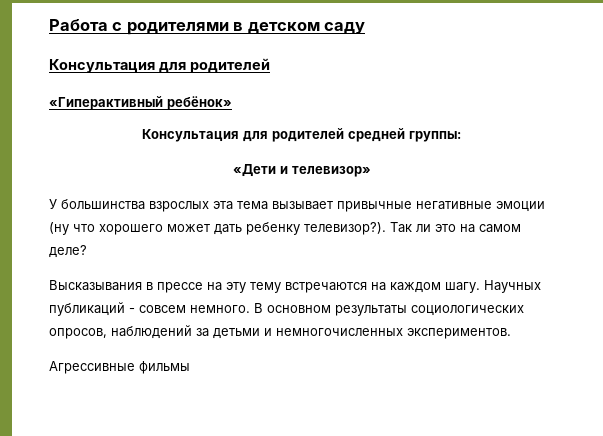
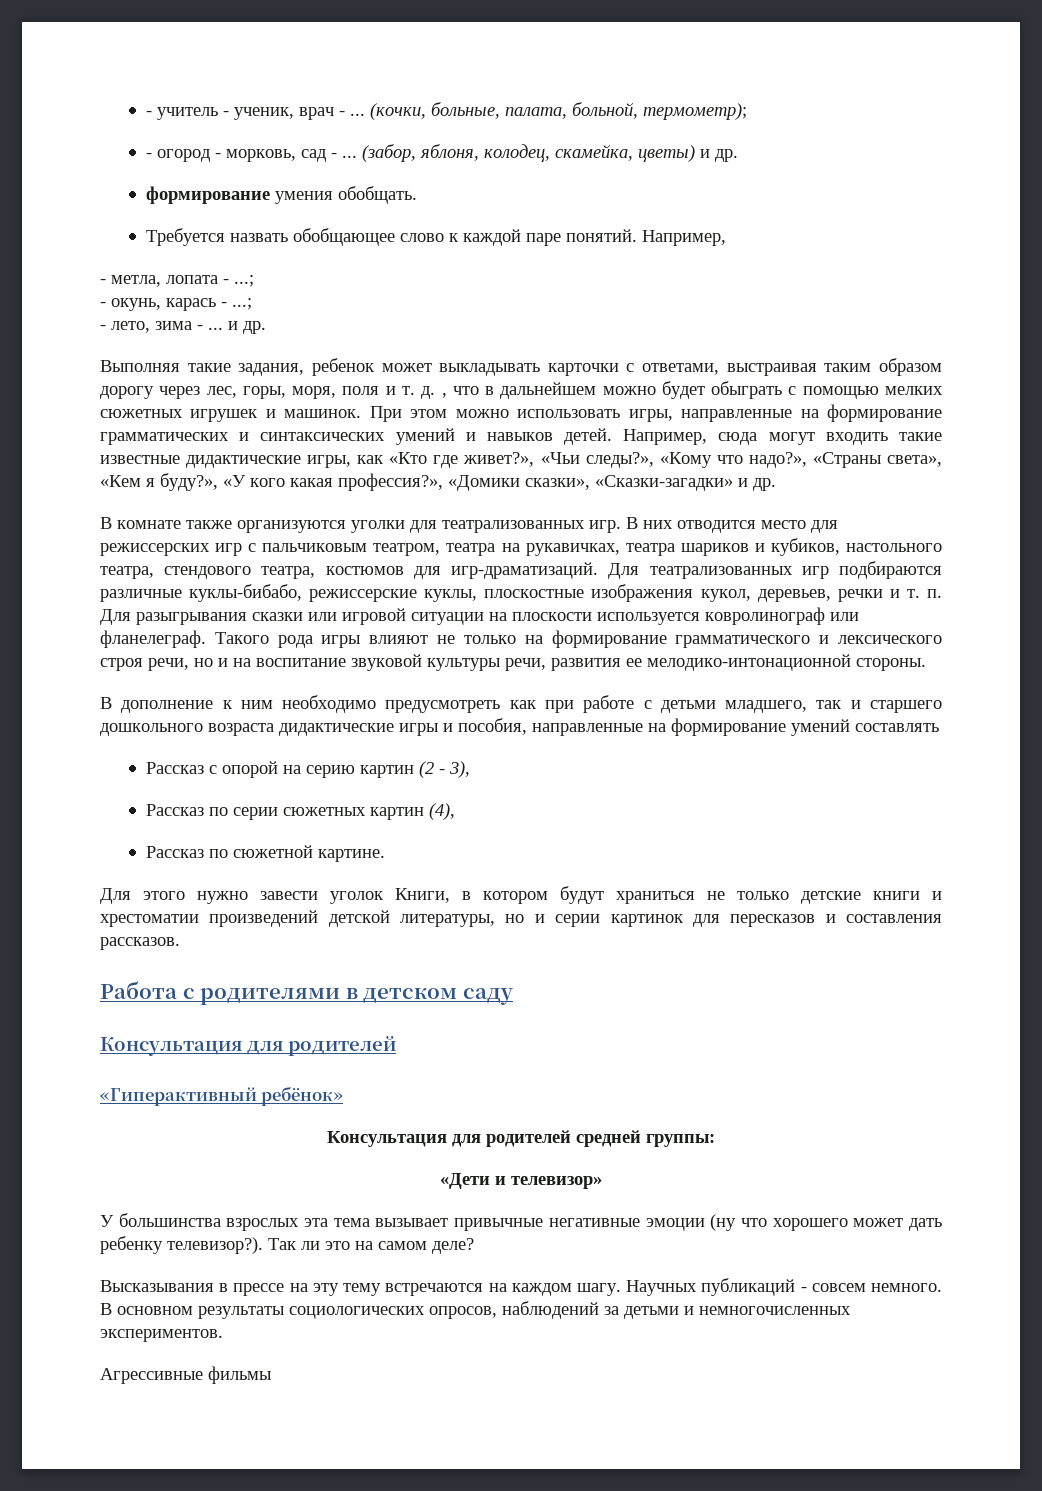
(49, 25) none -> [146,102,748,120] [146,144,739,162] [146,186,418,204] [146,228,727,246] [100,275,254,287] [100,298,252,311] [100,321,266,334] [100,358,942,376] [100,381,944,399] [100,404,943,422] [100,428,942,445] [100,452,943,468] [100,473,776,491] [100,517,838,533] [100,538,943,556] [100,561,942,579] [100,584,943,602] [100,607,859,625] [100,630,943,648] [100,654,926,671] [100,695,943,713] [100,718,939,736] [146,761,471,778] [146,803,456,820] [146,845,386,862] [100,886,942,904] [100,910,943,927] [100,937,180,950] - учитель - ученик, врач - ... (кочки, больные, палата, больной, термометр); // - огород - морковь, сад - ... (забор, яблоня, колодец, скамейка, цветы) и др. // формирование умения обобщать. // Требуется назвать обобщающее слово к каждой паре понятий. Например, // - метла, лопата - ...; // - окунь, карась - ...; // - лето, зима - ... и др. // Выполняя такие задания, ребенок может выкладывать карточки с ответами, выстраивая таким образом дорогу через лес, горы, моря, поля и т. д. , что в дальнейшем можно будет обыграть с помощью мелких сюжетных игрушек и машинок. При этом можно использовать игры, направленные на формирование грамматических и синтаксических умений и навыков детей. Например, сюда могут входить такие известные дидактические игры, как «Кто где живет?», «Чьи следы?», «Кому что надо?», «Страны света», «Кем я буду?», «У кого какая профессия?», «Домики сказки», «Сказки-загадки» и др. // В комнате также организуются уголки для театрализованных игр. В них отводится место для режиссерских игр с пальчиковым театром, театра на рукавичках, театра шариков и кубиков, настольного театра, стендового театра, костюмов для игр-драматизаций. Для театрализованных игр подбираются различные куклы-бибабо, режиссерские куклы, плоскостные изображения кукол, деревьев, речки и т. п. Для разыгрывания сказки или игровой ситуации на плоскости используется ковролинограф или фланелеграф. Такого рода игры влияют не только на формирование грамматического и лексического строя речи, но и на воспитание звуковой культуры речи, развития ее мелодико-интонационной стороны. // В дополнение к ним необходимо предусмотреть как при работе с детьми младшего, так и старшего дошкольного возраста дидактические игры и пособия, направленные на формирование умений составлять // Рассказ с опорой на серию картин (2 - 3), // Рассказ по серии сюжетных картин (4), // Рассказ по сюжетной картине. // Для этого нужно завести уголок Книги, в котором будут храниться не только детские книги и хрестоматии произведений детской литературы, но и серии картинок для пересказов и составления рассказов. //

